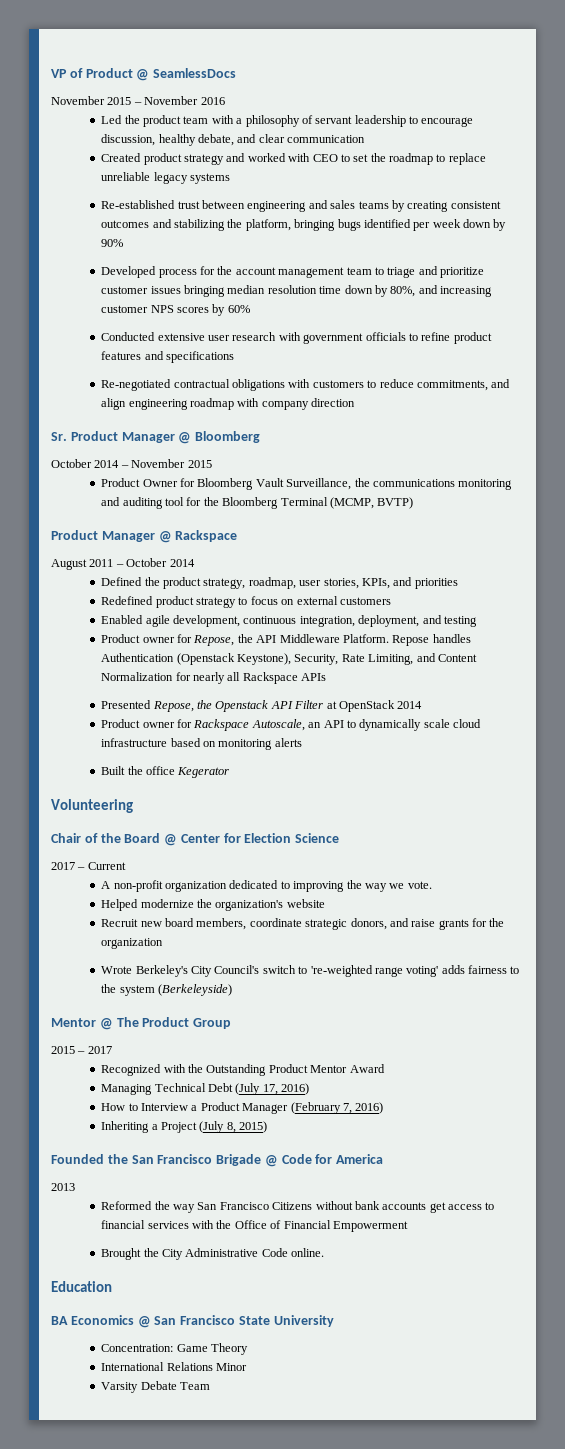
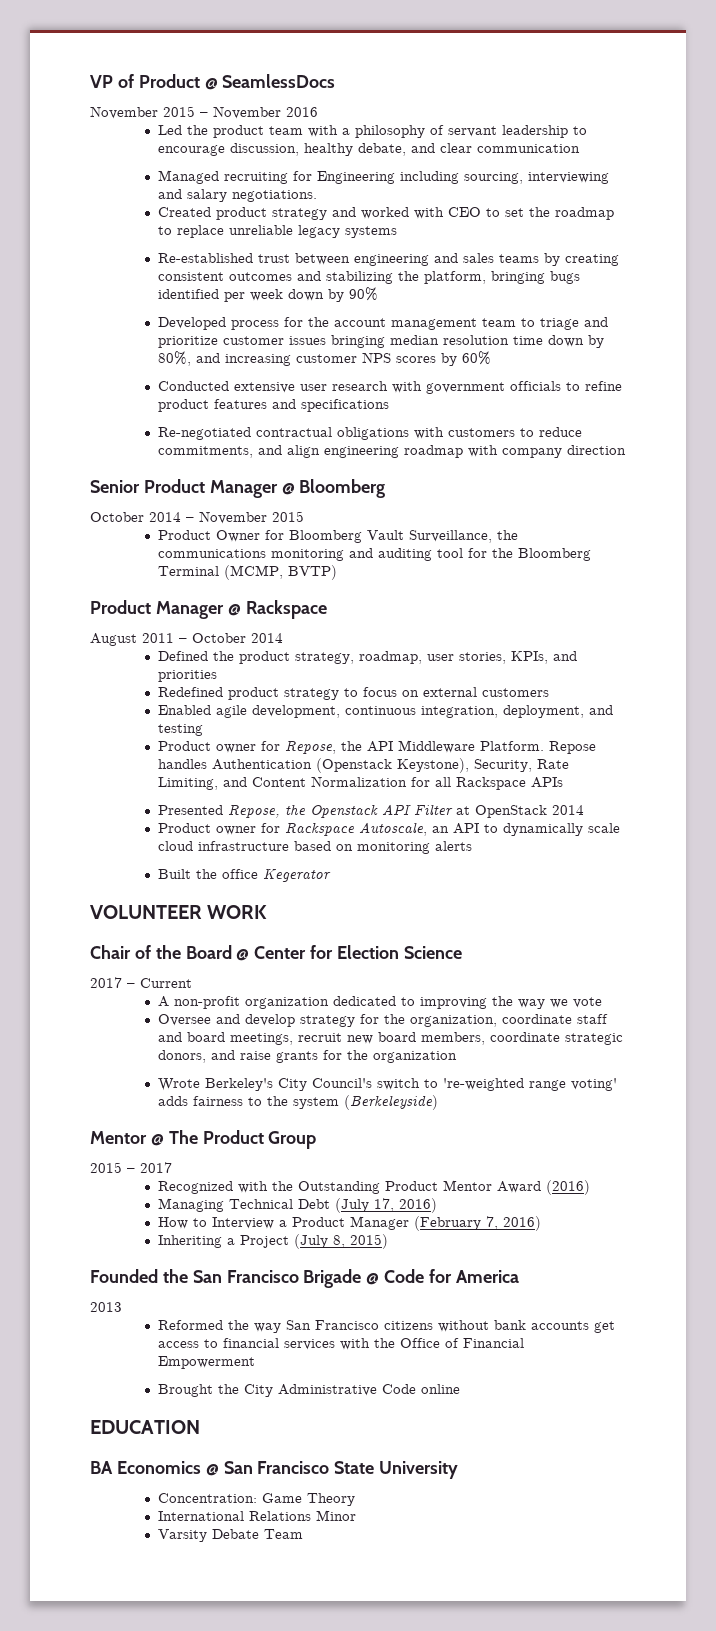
(366, 139) none -> [158,170,610,184] [158,189,318,202] // Managed recruiting for Engineering including sourcing, interviewing and salary negotiations.
[51,432,67,441] Sr. -> [90,480,140,493] Senior
[193,672,226,684] nearly -> (431, 782) none
[51,799,133,813] Volunteering -> [90,905,268,919] VOLUNTEER WORK
[407,881,432,889] [101,899,325,911] [101,919,139,927] vote. // Helped modernize the organization's website // Recruit -> [573,997,603,1008] [158,1014,609,1027] [158,1032,343,1045] vote // Oversee and develop strategy for the organization, coordinate staff and board meetings, recruit
(385, 1068) none -> [546,1180,591,1195] (2016)
[272,1202,313,1210] Citizens -> [384,1321,434,1330] citizens
[291,1248,325,1257] [51,1281,112,1292] online. // Education -> [421,1384,461,1394] [90,1420,200,1434] online // EDUCATION

